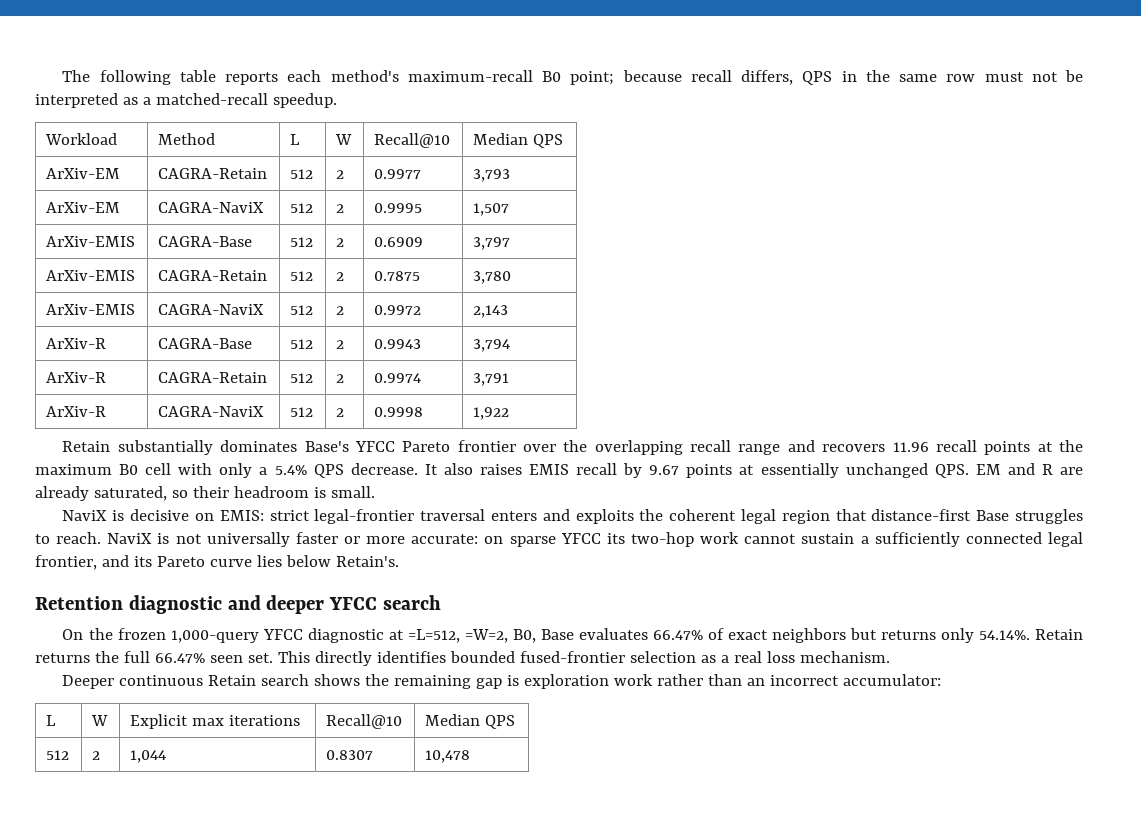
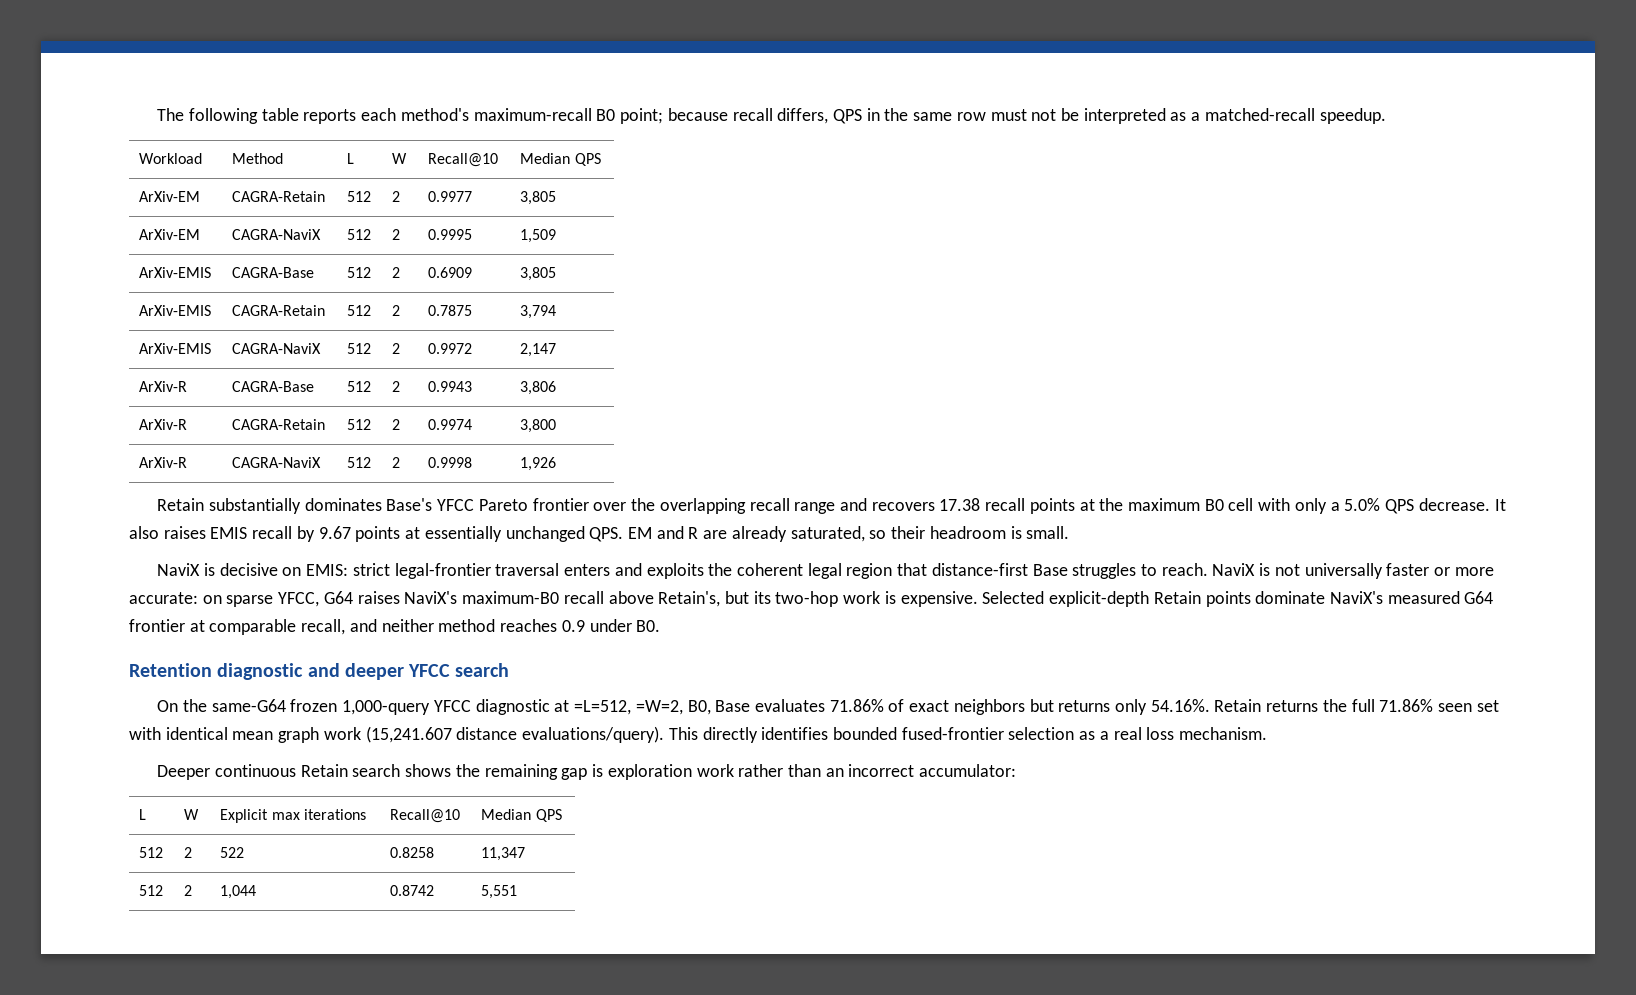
[473,169,511,182] 3,793 -> [520,191,557,205] 3,805
[473,203,510,216] 1,507 -> [520,229,557,243] 1,509
[473,237,511,250] 3,797 -> [520,267,557,281] 3,805
[473,271,512,284] 3,780 -> [520,305,557,319] 3,794
[473,305,509,318] 2,143 -> [520,343,557,357] 2,147
[473,339,511,352] 3,794 -> [520,381,557,395] 3,806
[473,373,510,386] 3,791 -> [520,419,557,433] 3,800
[473,407,510,420] 1,922 -> [520,457,557,471] 1,926
[892,442,929,452] 11.96 -> [939,498,981,511] 17.38
[274,465,307,475] 5.4% -> [1344,498,1381,511] 5.0%
[560,532,1083,547] [35,555,399,570] YFCC its two-hop work cannot sustain a sufficiently connected legal frontier, and its Pareto curve lies below Retain's. -> [278,591,1494,607] [129,619,661,635] YFCC, G64 raises NaviX's maximum-B0 recall above Retain's, but its two-hop work is expensive. Selected explicit-depth Retain points dominate NaviX's measured G64 frontier at comparable recall, and neither method reaches 0.9 under B0.
(113, 634) none -> [211,699,286,712] same-G64
[652,630,703,640] 66.47% -> [829,699,884,712] 71.86%
[978,630,1030,640] 54.14%. -> [1150,699,1210,712] 54.16%.
[154,653,273,663] 66.47% seen set. -> [1379,699,1499,712] [129,726,665,743] 71.86% seen set with identical mean graph work (15,241.607 distance evaluations/query).
(516, 722) none -> [139,847,164,858] [184,847,193,858] [220,847,245,858] [390,847,435,858] [481,847,526,861] // 512 | 2 | 522 | 0.8258 | 11,347
[326,750,374,760] [425,750,471,763] 0.8307 | 10,478 -> [390,885,435,896] [481,885,518,899] 0.8742 | 5,551

